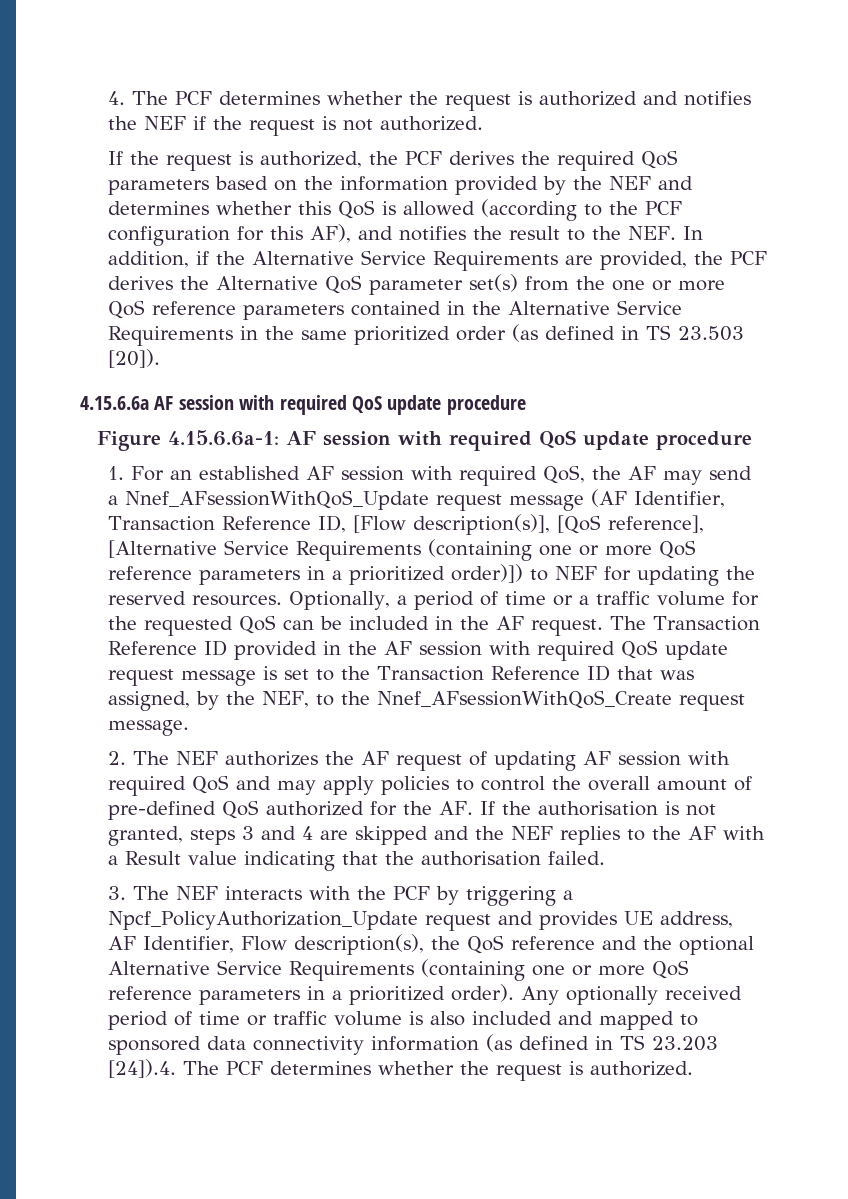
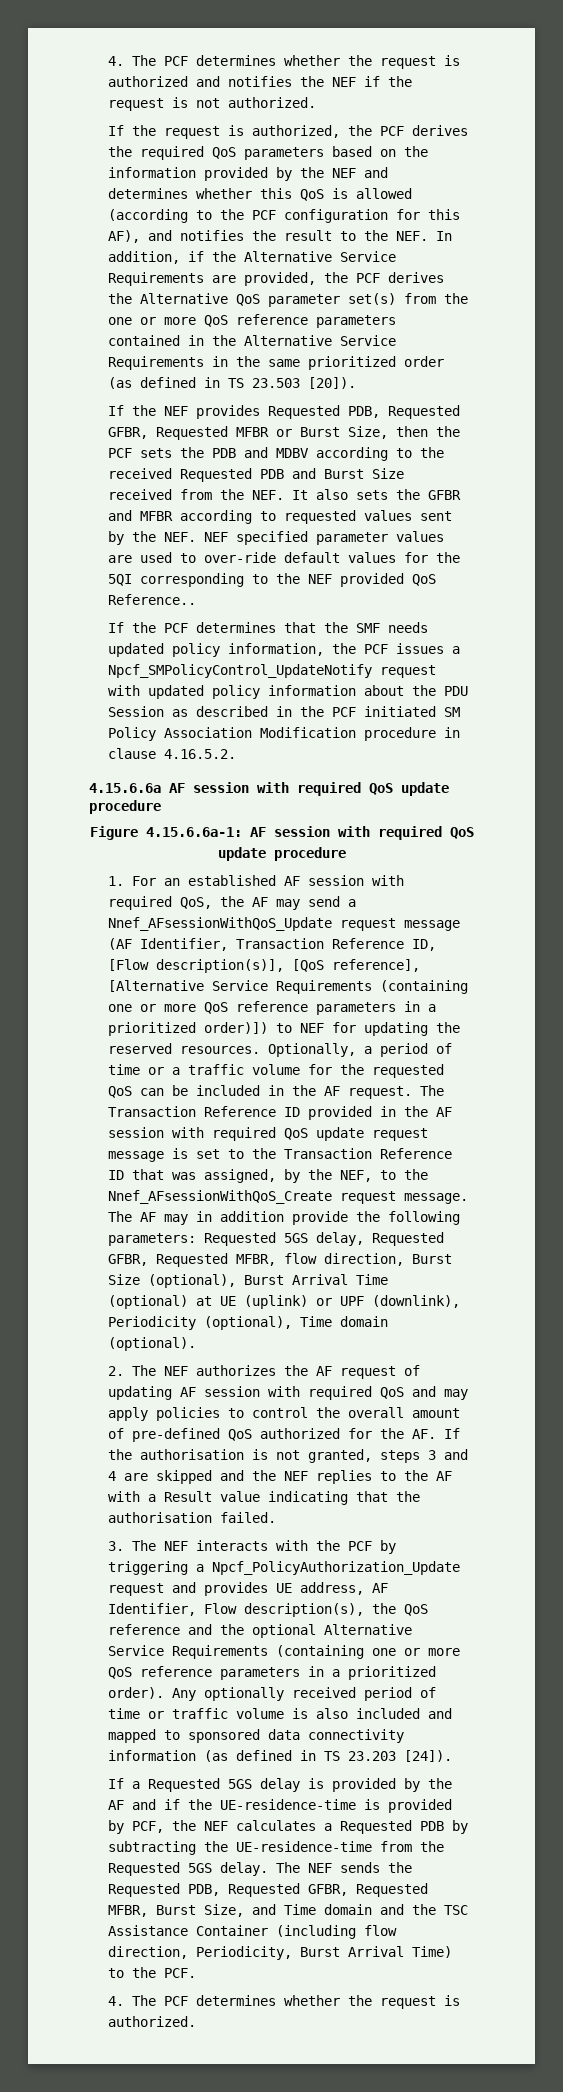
(161, 358) none -> [107,405,460,419] [107,426,460,440] [107,447,444,461] [107,468,404,482] [107,489,461,500] [107,510,452,524] [107,531,444,545] [107,552,460,563] [107,573,436,587] [107,594,196,605] [107,622,428,633] [107,643,460,657] [107,664,436,678] [107,685,468,699] [107,706,460,717] [107,727,460,741] [107,748,236,759] // If the NEF provides Requested PDB, Requested GFBR, Requested MFBR or Burst Size, then the PCF sets the PDB and MDBV according to the received Requested PDB and Burst Size received from the NEF. It also sets the GFBR and MFBR according to requested values sent by the NEF. NEF specified parameter values are used to over-ride default values for the 5QI corresponding to the NEF provided QoS Reference.. // If the PCF determines that the SMF needs updated policy information, the PCF issues a Npcf_SMPolicyControl_UpdateNotify request with updated policy information about the PDU Session as described in the PCF initiated SM Policy Association Modification procedure in clause 4.16.5.2.
(190, 728) none -> [107,1211,460,1225] [107,1232,444,1246] [107,1253,452,1267] [107,1274,388,1288] [107,1295,460,1309] [107,1316,388,1330] [107,1337,196,1351] The AF may in addition provide the following parameters: Requested 5GS delay, Requested GFBR, Requested MFBR, flow direction, Burst Size (optional), Burst Arrival Time (optional) at UE (uplink) or UPF (downlink), Periodicity (optional), Time domain (optional).
[108,1059,177,1078] [24]).4. -> [403,1750,452,1762] [107,1778,452,1792] [107,1799,452,1813] [107,1820,468,1834] [107,1841,444,1855] [107,1862,412,1876] [107,1883,428,1897] [107,1904,468,1917] [107,1925,397,1939] [107,1946,452,1960] [107,1967,196,1978] [107,1996,124,2006] [24]). // If a Requested 5GS delay is provided by the AF and if the UE-residence-time is provided by PCF, the NEF calculates a Requested PDB by subtracting the UE-residence-time from the Requested 5GS delay. The NEF sends the Requested PDB, Requested GFBR, Requested MFBR, Burst Size, and Time domain and the TSC Assistance Container (including flow direction, Periodicity, Burst Arrival Time) to the PCF. // 4.

